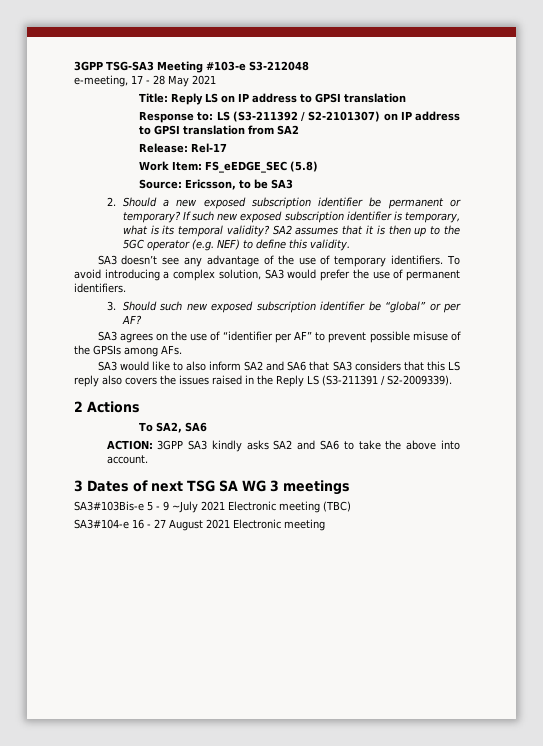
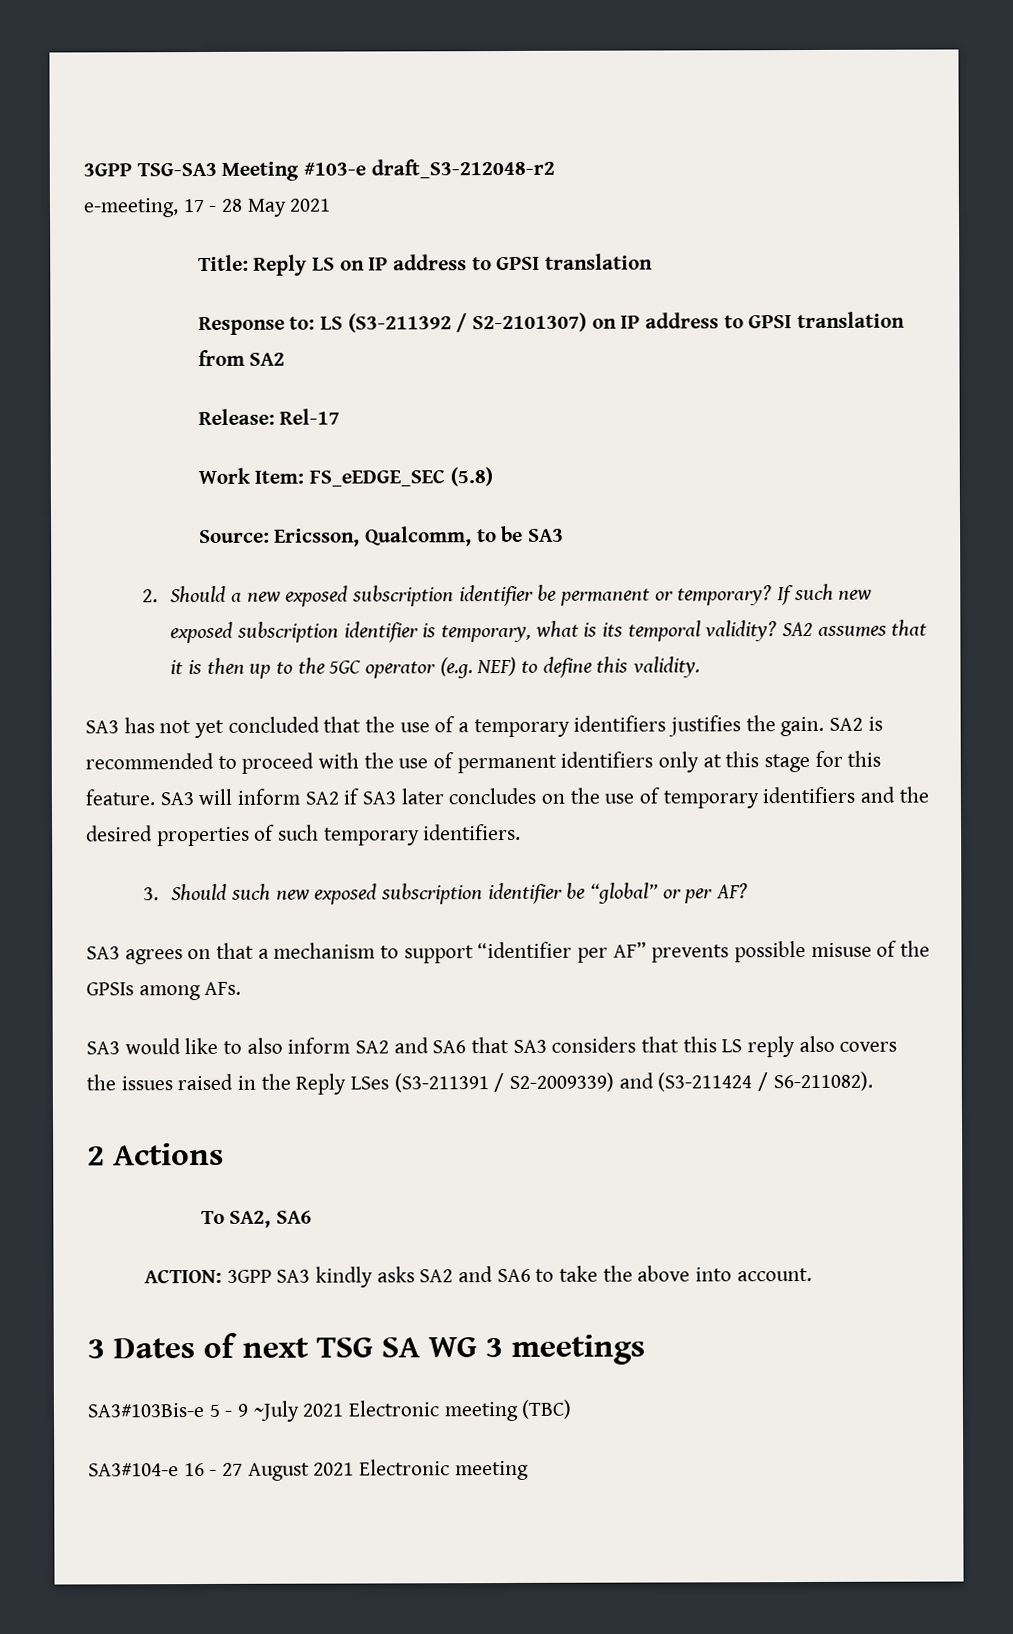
[249,61,309,71] S3-212048 -> [370,158,555,179] draft_S3-212048-r2
(236, 184) none -> [365,526,473,547] Qualcomm,
[121,255,461,267] [74,269,461,281] doesn’t see any advantage of the use of temporary identifiers. To avoid introducing a complex solution, SA3 would prefer the use of permanent -> [123,715,883,739] [85,750,882,774] [85,786,929,809] [86,824,420,847] has not yet concluded that the use of a temporary identifiers justifies the gain. SA2 is recommended to proceed with the use of permanent identifiers only at this stage for this feature. SA3 will inform SA2 if SA3 later concludes on the use of temporary identifiers and the desired properties of such temporary
[171,331,221,341] the use of -> [216,942,474,964] that a mechanism to support
[315,332,367,343] to prevent -> [651,944,730,963] prevents
[307,375,319,385] LS -> [350,1076,390,1090] LSes
[387,375,452,386] S2-2009339). -> [509,1071,873,1092] S2-2009339) and (S3-211424 / S6-211082).

